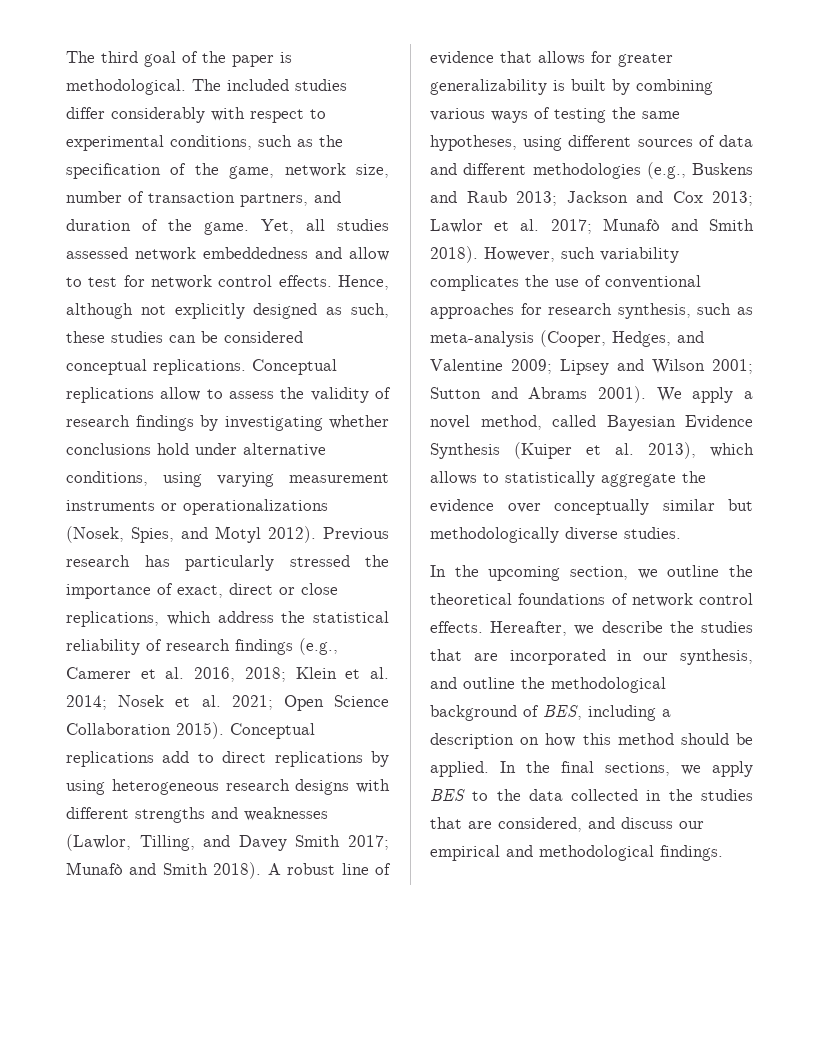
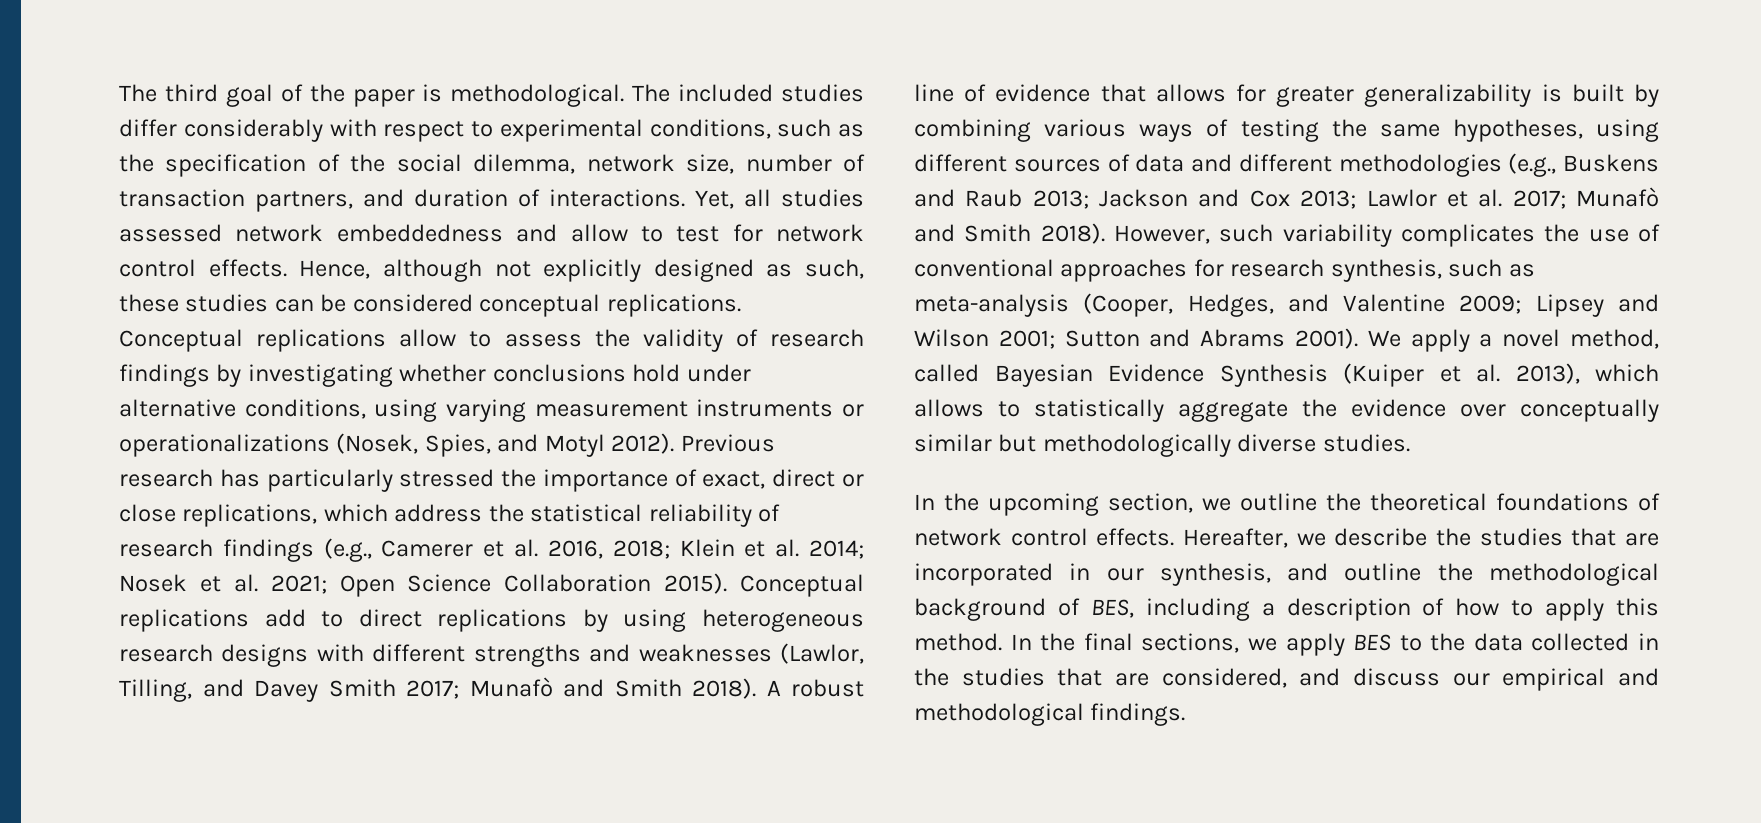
[229,166,275,179] game, -> [396,154,576,174] social dilemma,
[168,219,249,235] the game. -> [549,189,685,207] interactions.
[520,733,753,747] [430,761,489,777] on how this method should be applied. -> [1422,598,1659,621] [914,633,1002,651] of how to apply this method.

